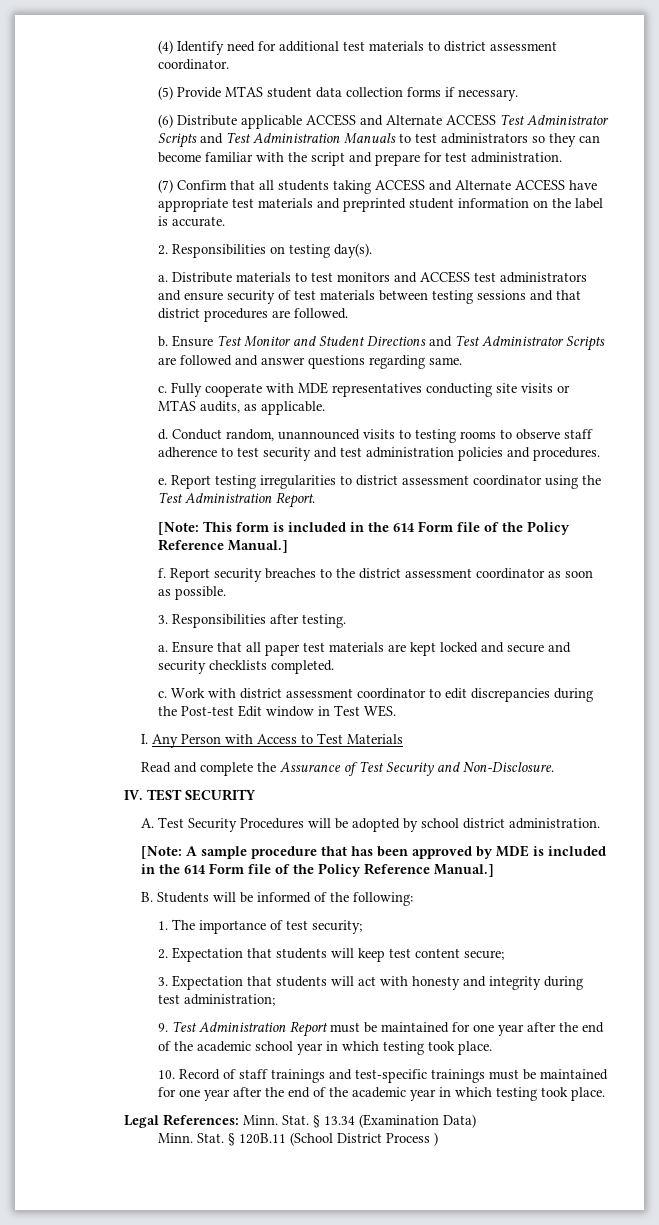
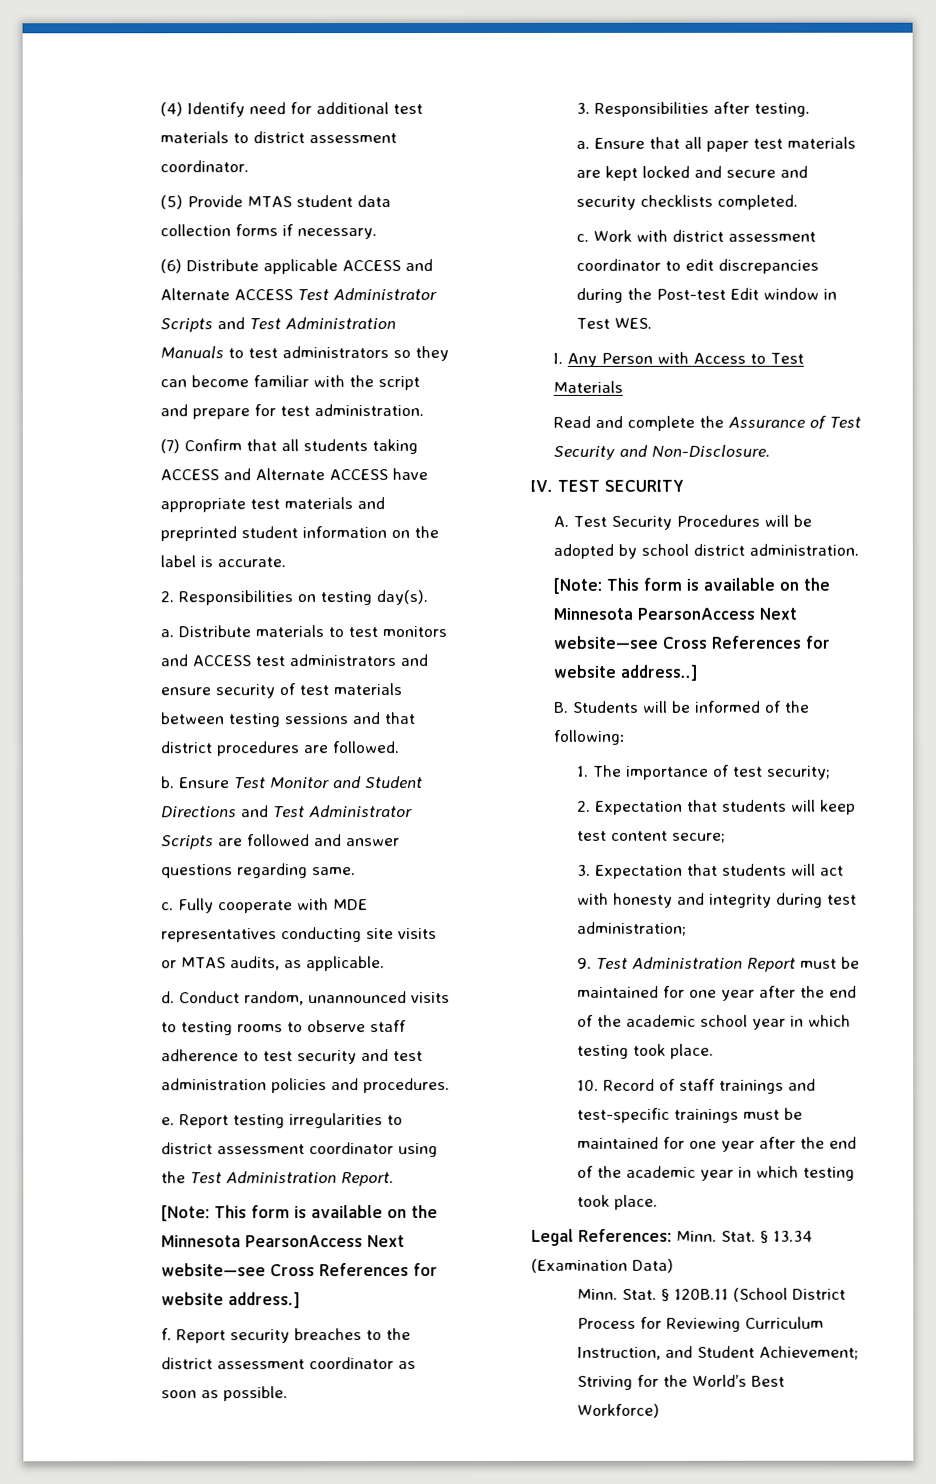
[287,521,570,535] [157,539,288,553] included in the 614 Form file of the Policy Reference Manual.] -> [311,1205,439,1219] [161,1235,406,1248] [161,1263,439,1277] [161,1292,302,1309] available on the Minnesota PearsonAccess Next website—see Cross References for website address.]
[185,845,606,859] [140,863,494,877] A sample procedure that has been approved by MDE is included in the 614 Form file of the Policy Reference Manual.] -> [606,577,831,591] [553,607,798,620] [553,635,831,649] [553,664,699,681] This form is available on the Minnesota PearsonAccess Next website—see Cross References for website address..]
[433,1132,438,1146] ) -> [640,1316,825,1332] [577,1345,860,1360] [577,1374,786,1390] [577,1403,661,1418] for Reviewing Curriculum Instruction, and Student Achievement; Striving for the World’s Best Workforce)

